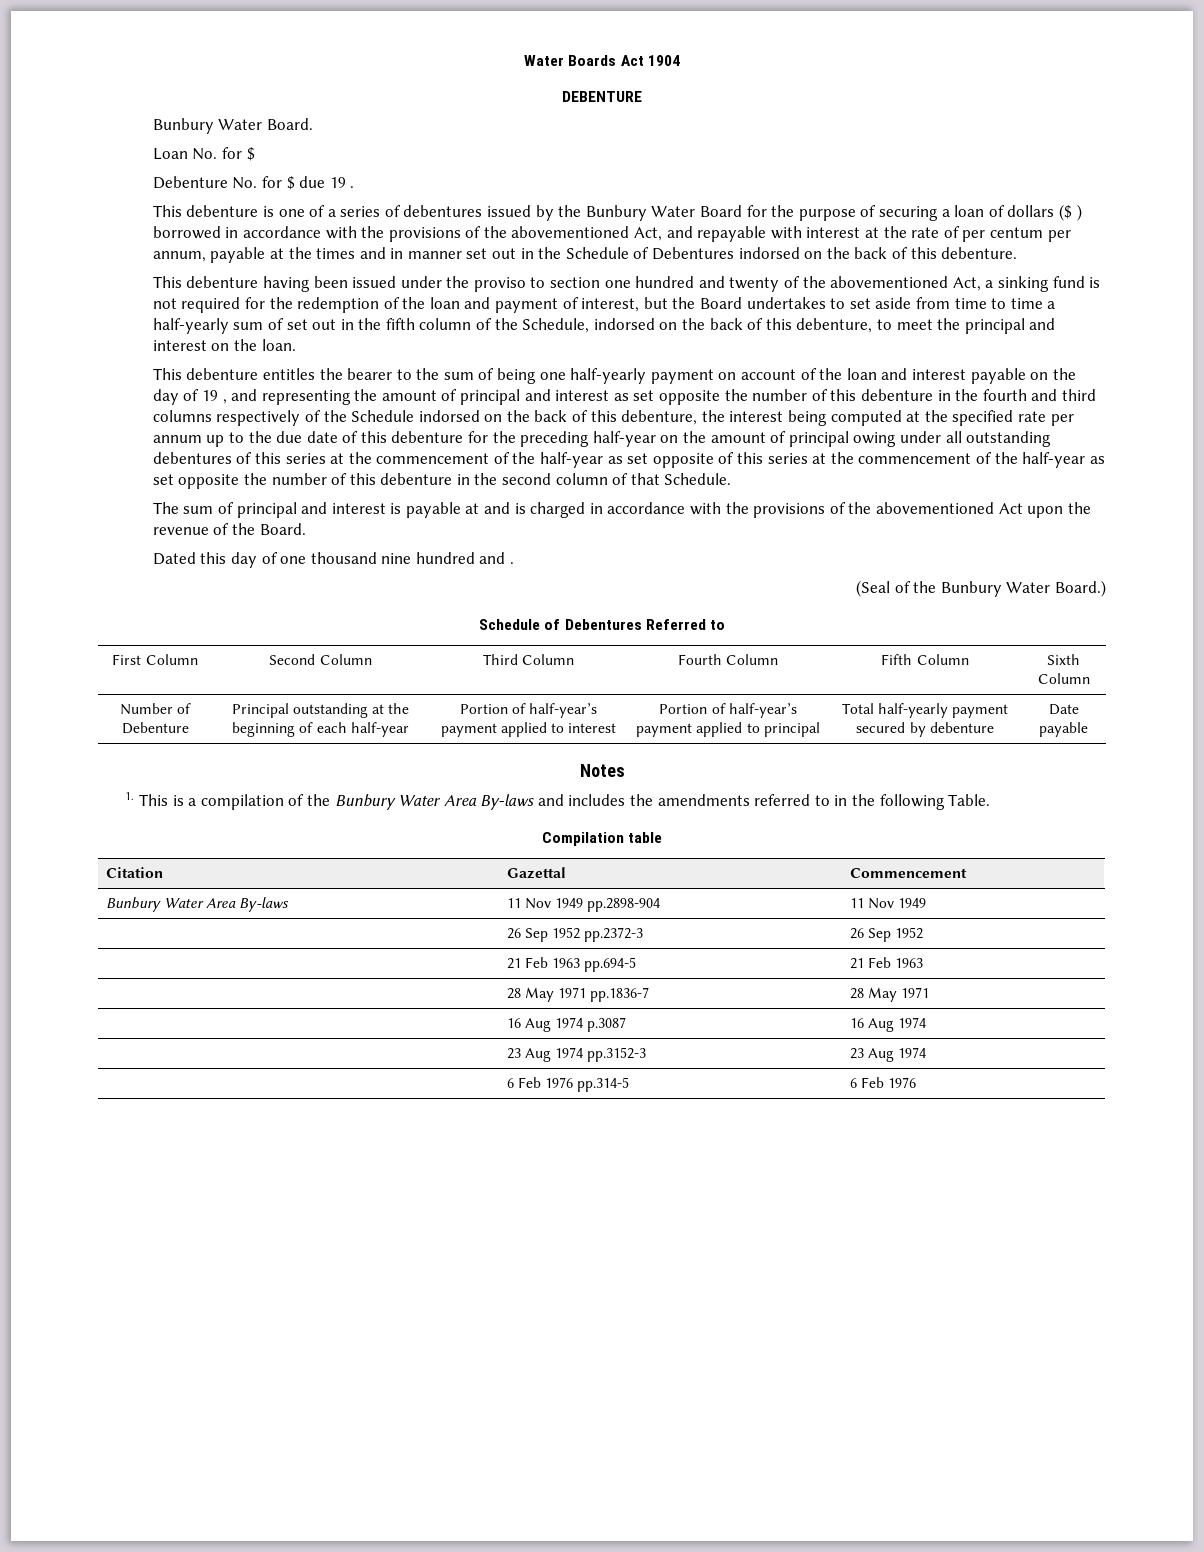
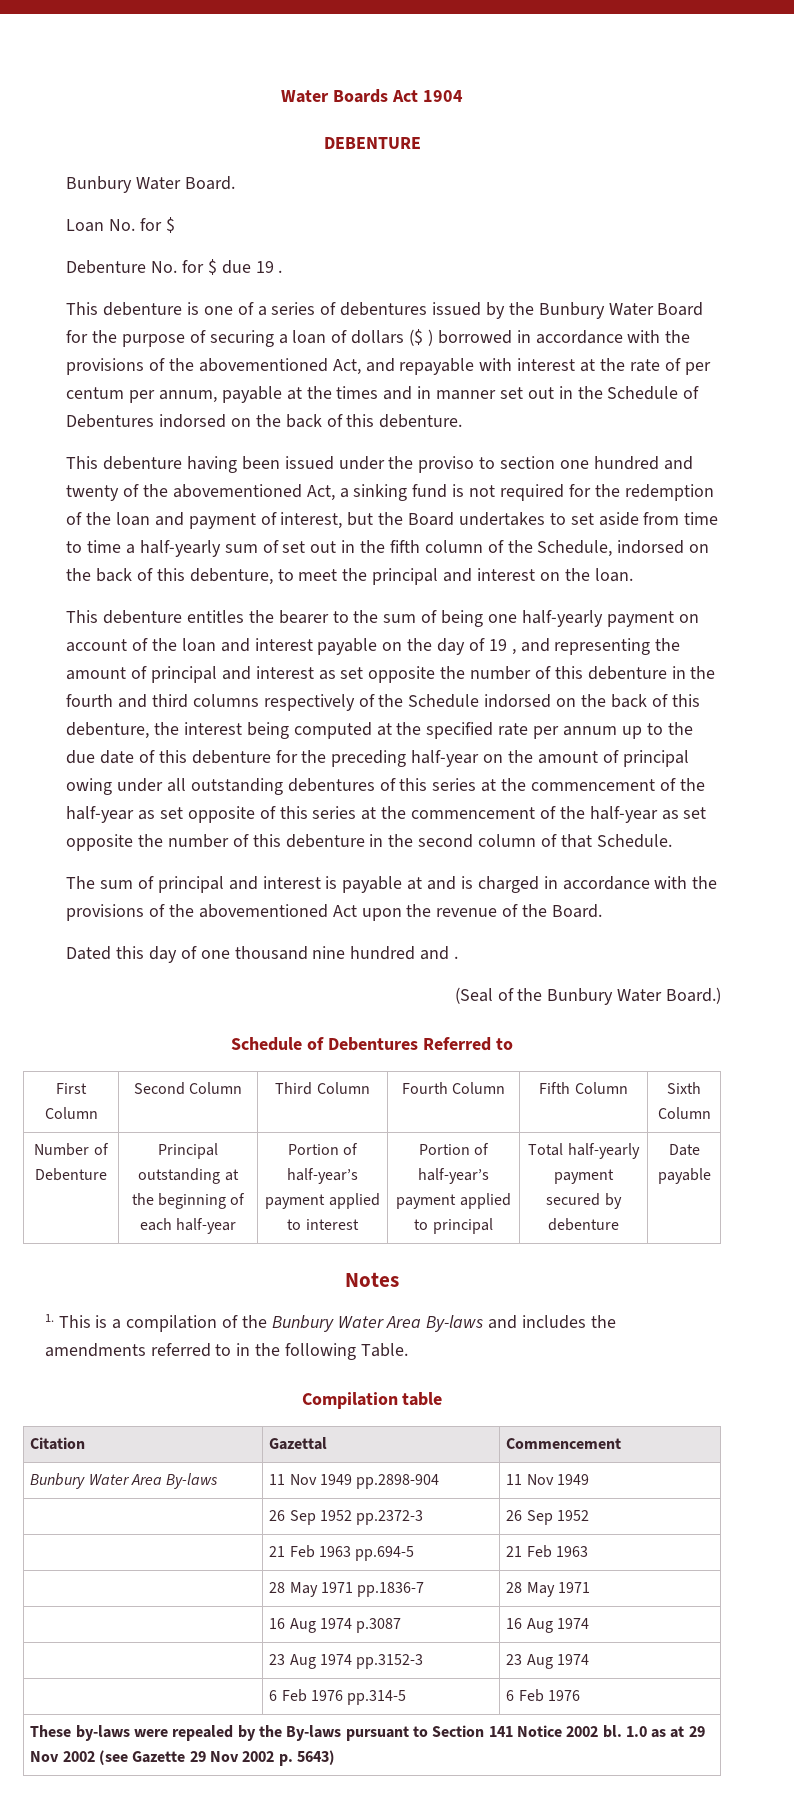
(917, 1082) none -> [30,1725,705,1741] [30,1750,335,1766] // These by-laws were repealed by the By-laws pursuant to Section 141 Notice 2002 bl. 1.0 as at 29 Nov 2002 (see Gazette 29 Nov 2002 p. 5643)

